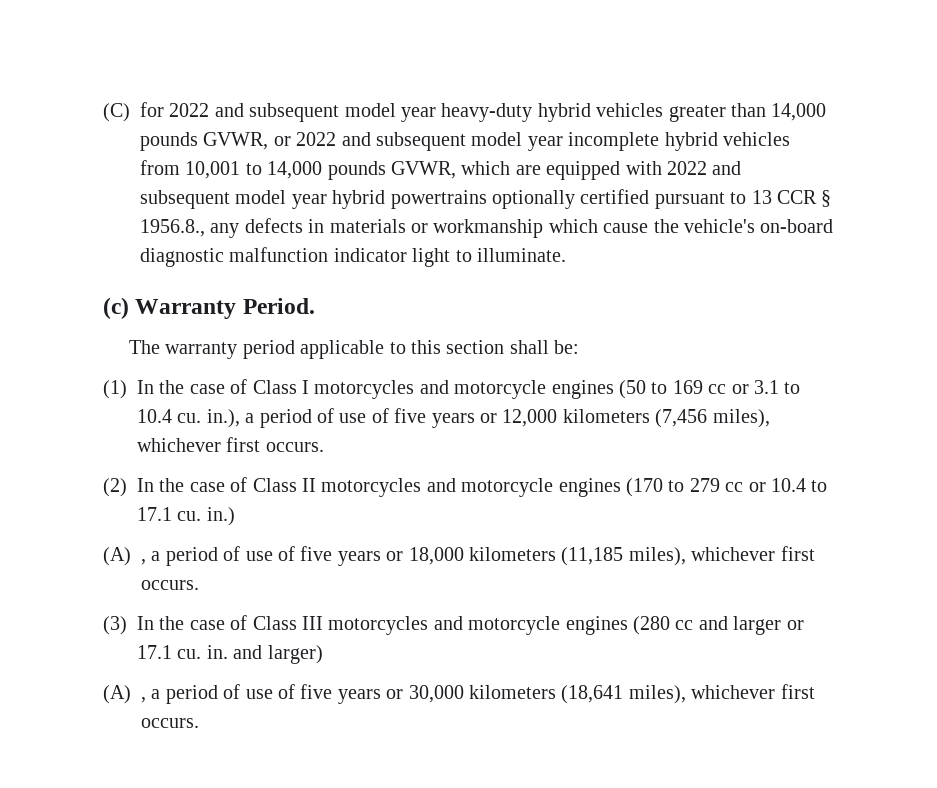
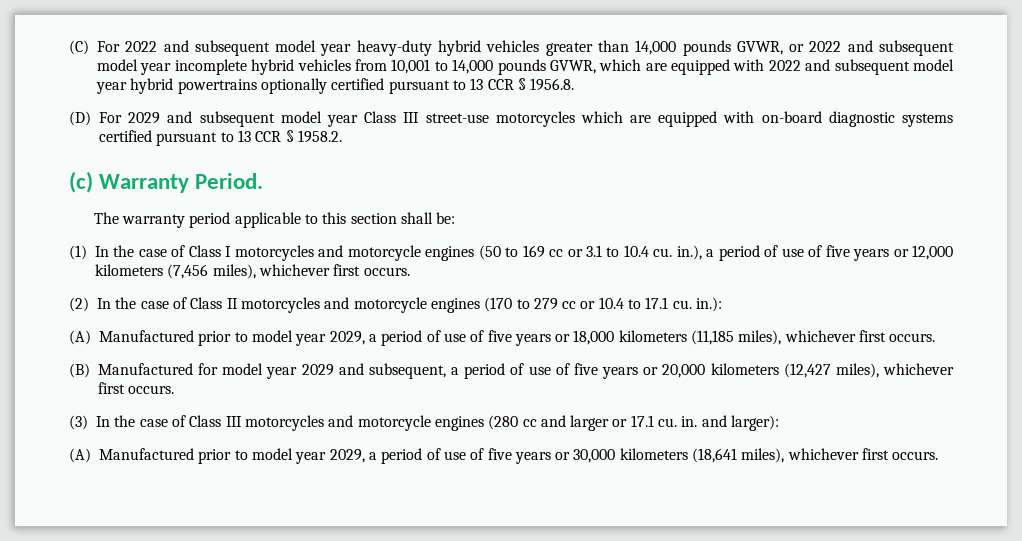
[140,102,164,117] for -> [97,41,120,52] For
[140,218,834,238] [140,247,566,267] 1956.8., any defects in materials or workmanship which cause the vehicle's on-board diagnostic malfunction indicator light to illuminate. -> [530,78,575,91] [69,111,953,127] [99,130,342,146] 1956.8. // (D) For 2029 and subsequent model year Class III street-use motorcycles which are equipped with on-board diagnostic systems certified pursuant to 13 CCR § 1958.2.
[206,507,235,526] [103,547,146,566] in.) // (A) , -> [696,297,723,312] [69,330,365,346] in.): // (A) Manufactured prior to model year 2029,
(199, 585) none -> [69,363,954,379] [98,382,175,394] // (B) Manufactured for model year 2029 and subsequent, a period of use of five years or 20,000 kilometers (12,427 miles), whichever first occurs.
[267,645,323,664] [103,685,146,704] larger) // (A) , -> [731,415,780,431] [69,448,365,464] larger): // (A) Manufactured prior to model year 2029,

